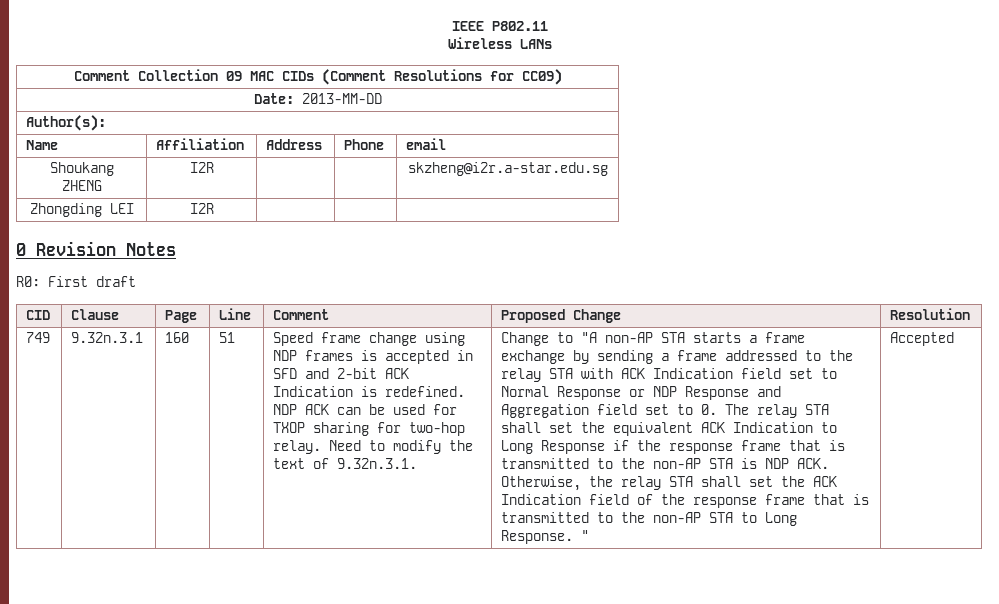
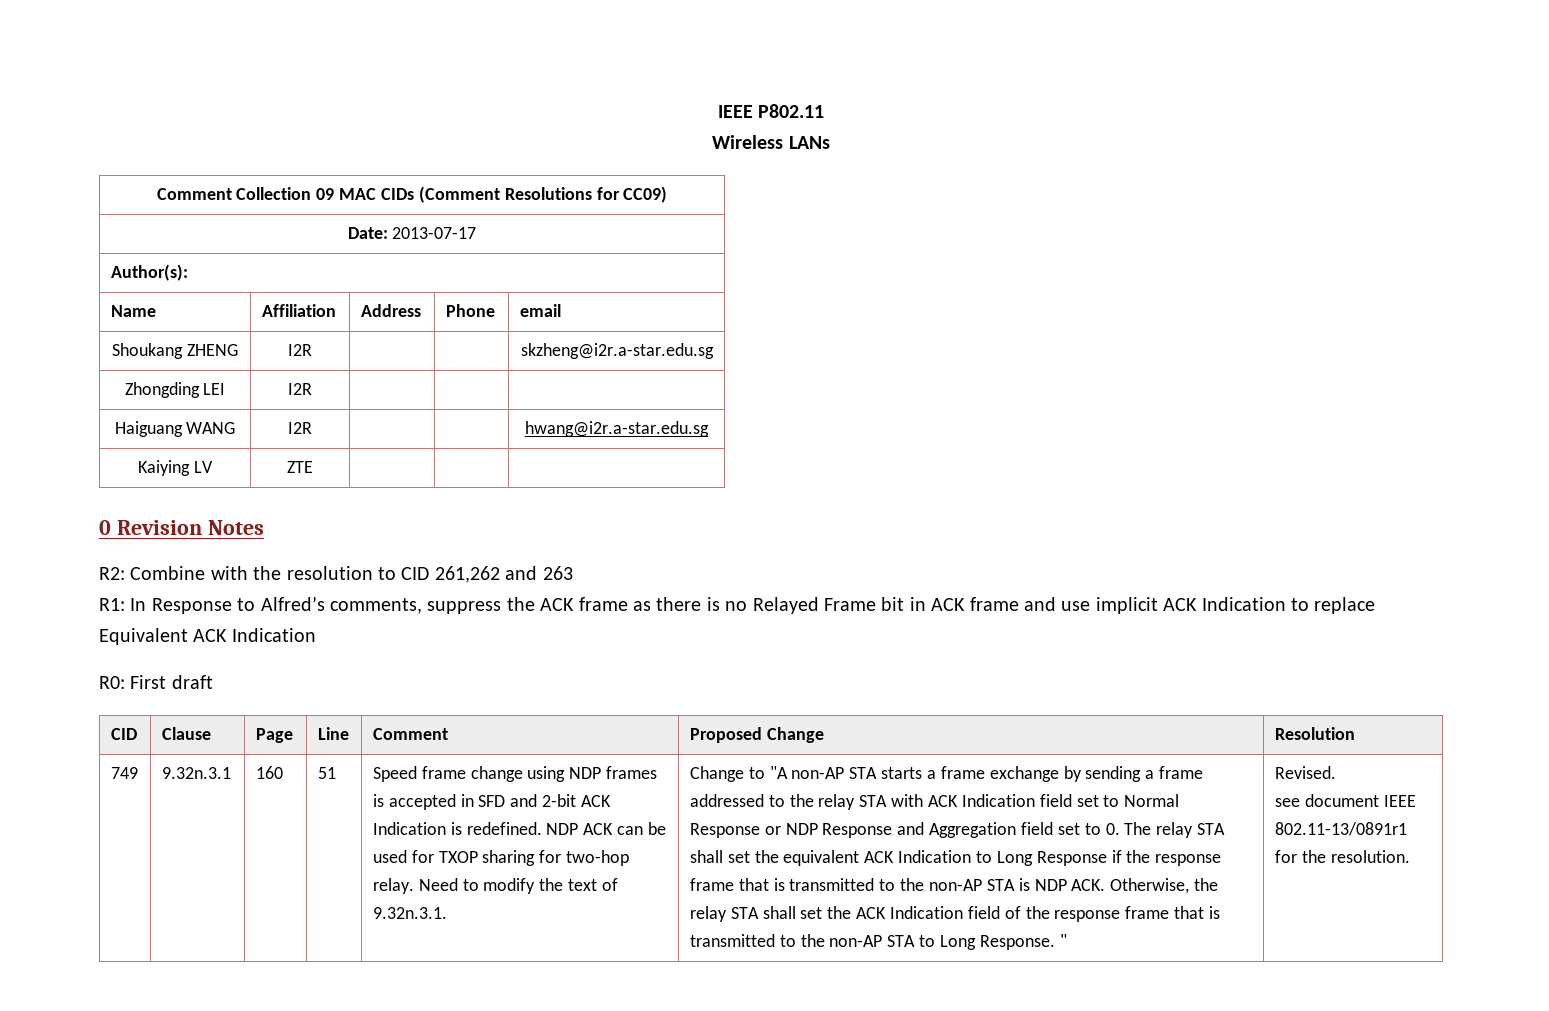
[301,93,382,104] 2013-MM-DD -> [392,227,477,239] 2013-07-17
[16,241,176,256] // 0 Revision Notes -> [114,421,236,437] [288,422,312,434] [525,421,709,437] [138,460,213,476] [287,461,313,473] [99,520,264,535] [99,566,573,583] [99,596,1376,614] [99,628,316,645] // Haiguang WANG | I2R | | | hwang@i2r.a-star.edu.sg // Kaiying LV | ZTE | | | // 0 Revision Notes // R2: Combine with the resolution to CID 261,262 and 263 // R1: In Response to Alfred’s comments, suppress the ACK frame as there is no Relayed Frame bit in ACK frame and use implicit ACK Indication to replace Equivalent ACK Indication
[890,332,955,346] Accepted -> [1274,766,1336,779] [1274,794,1416,807] [1274,822,1407,836] [1274,850,1410,863] Revised. // see document IEEE 802.11-13/0891r1 for the resolution.

